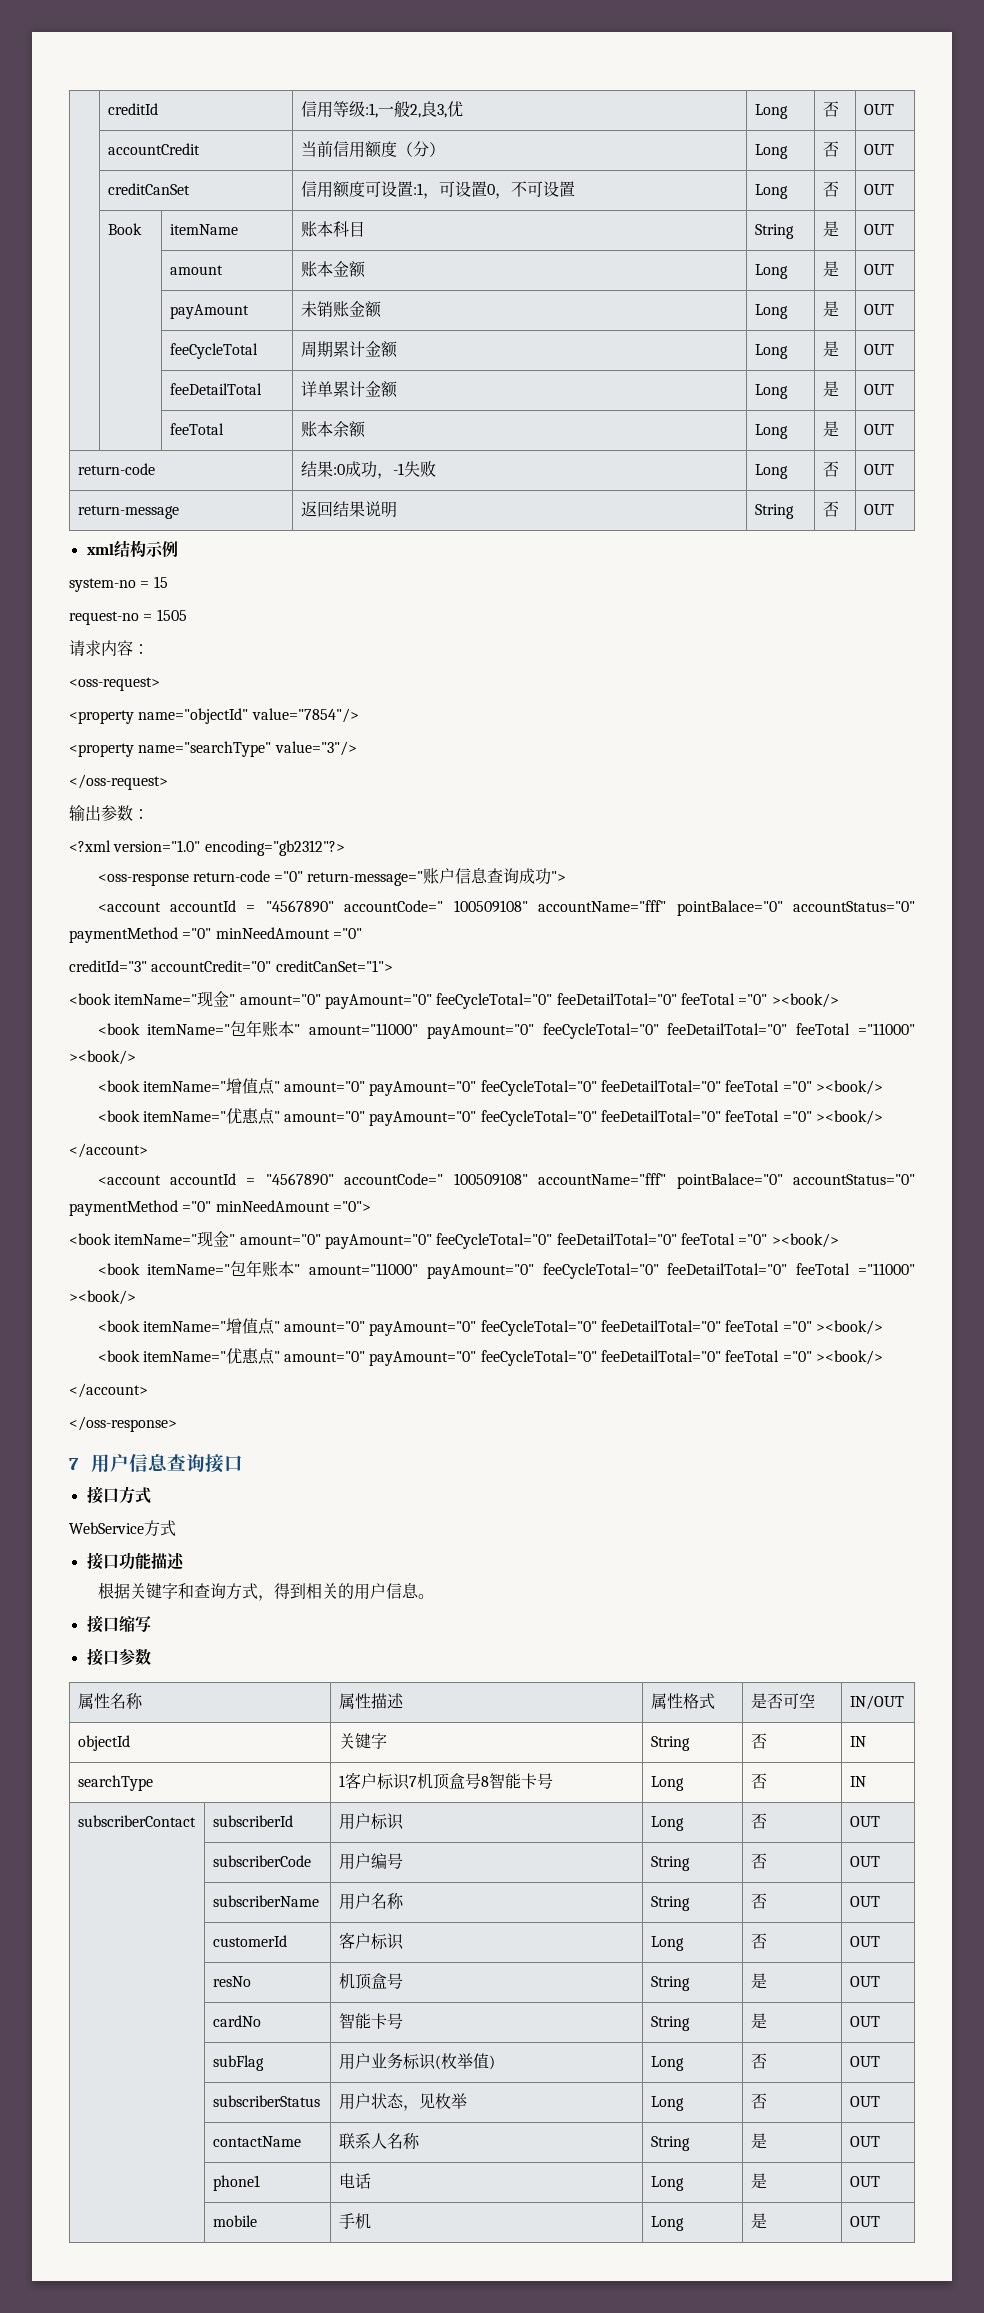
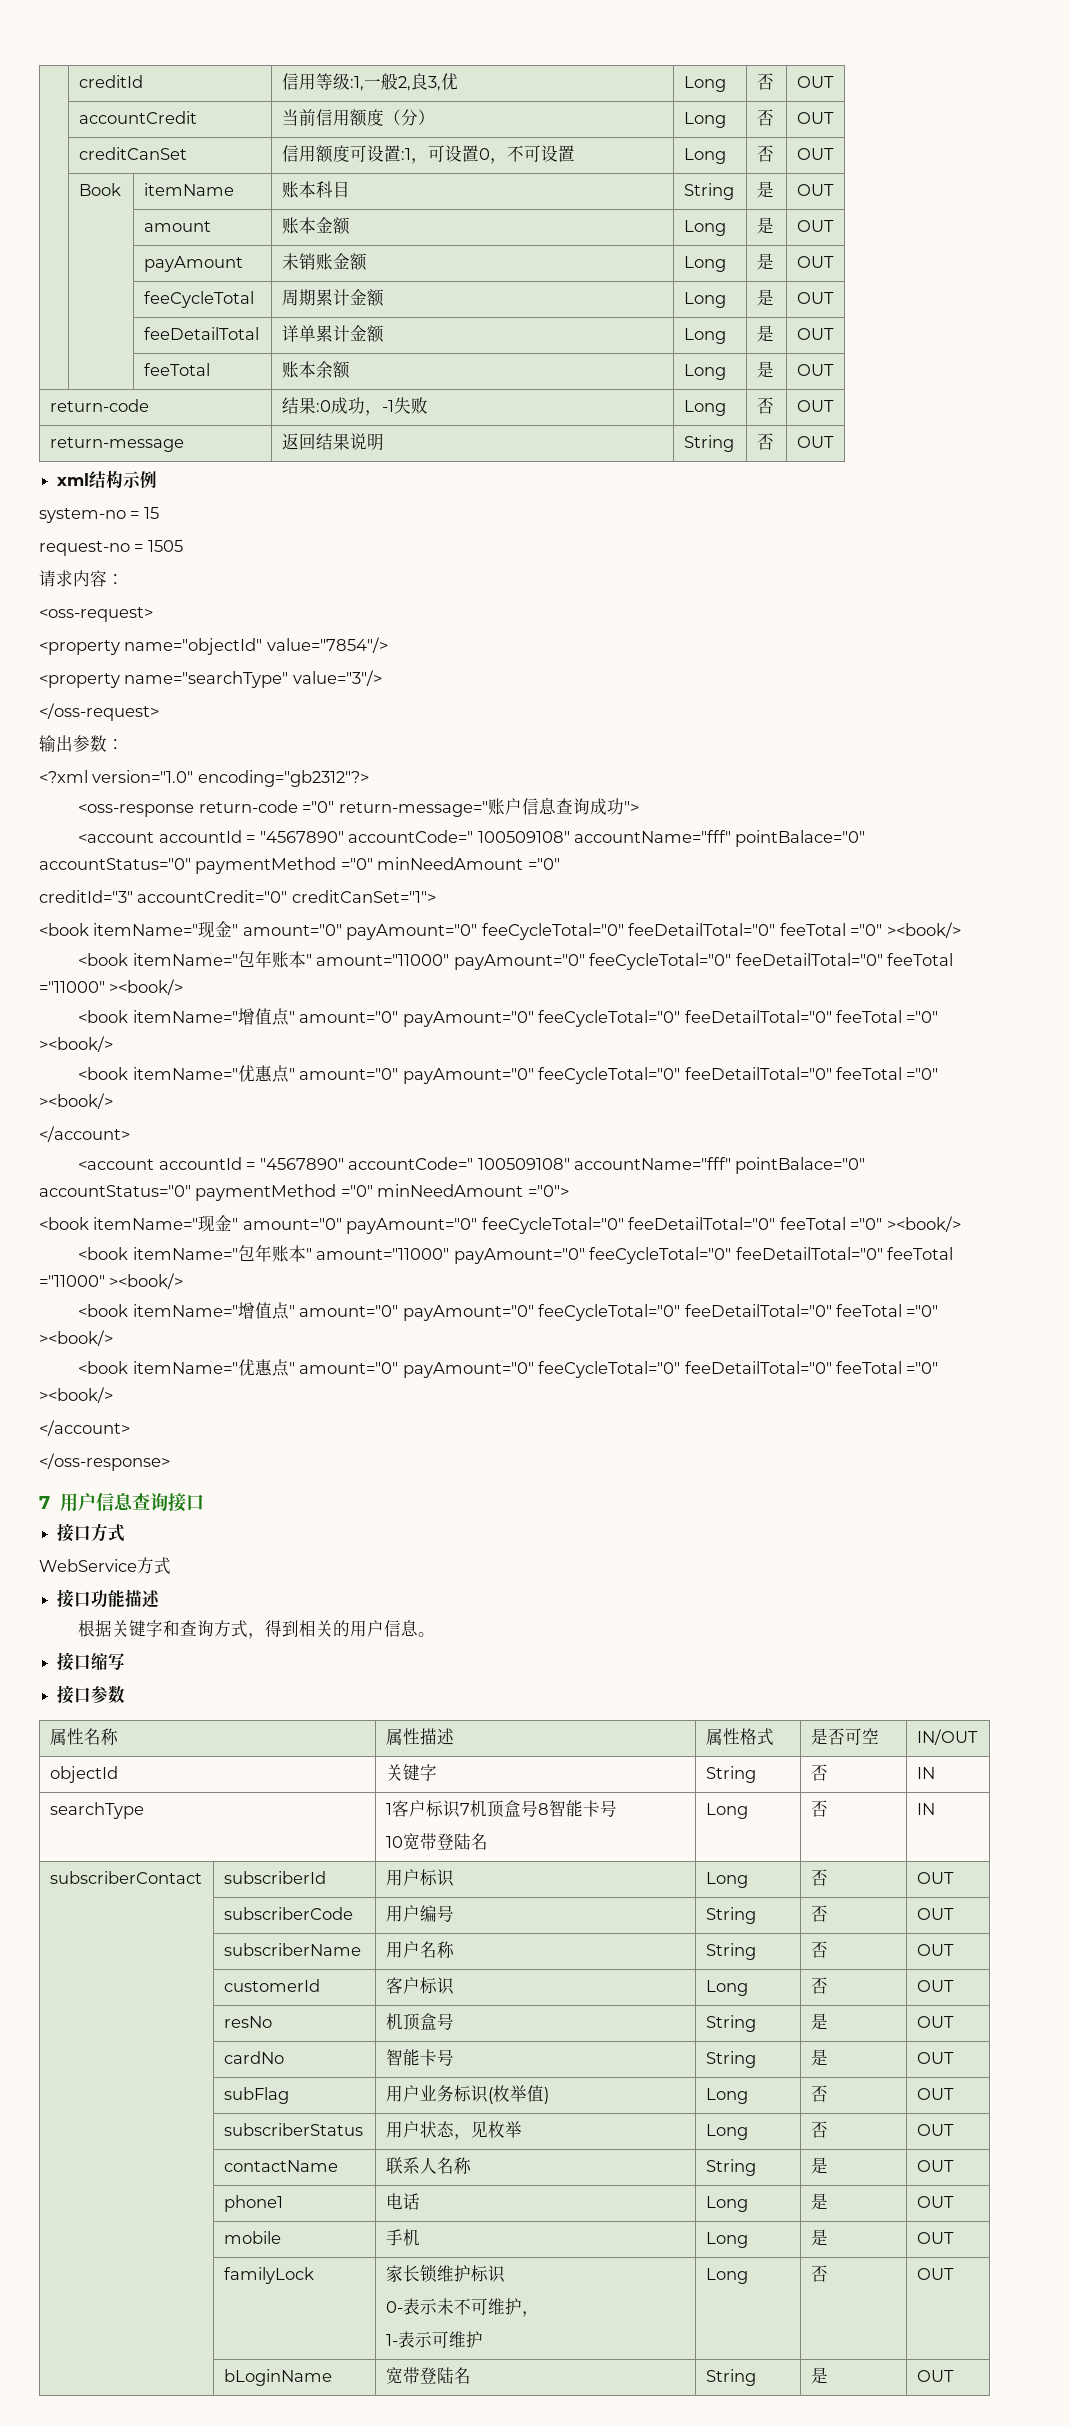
(553, 1781) none -> [385,1833,488,1850] // 10宽带登陆名
(880, 2221) none -> [223,2267,314,2284] [385,2264,505,2283] [385,2298,539,2317] [385,2331,483,2348] [705,2268,748,2284] [810,2265,828,2282] [916,2268,954,2280] [223,2369,332,2386] [385,2367,471,2384] [705,2369,756,2386] [810,2367,828,2384] [916,2370,954,2382] // | familyLock | 家长锁维护标识 // 0-表示未不可维护， // 1-表示可维护 | Long | 否 | OUT // | bLoginName | 宽带登陆名 | String | 是 | OUT

